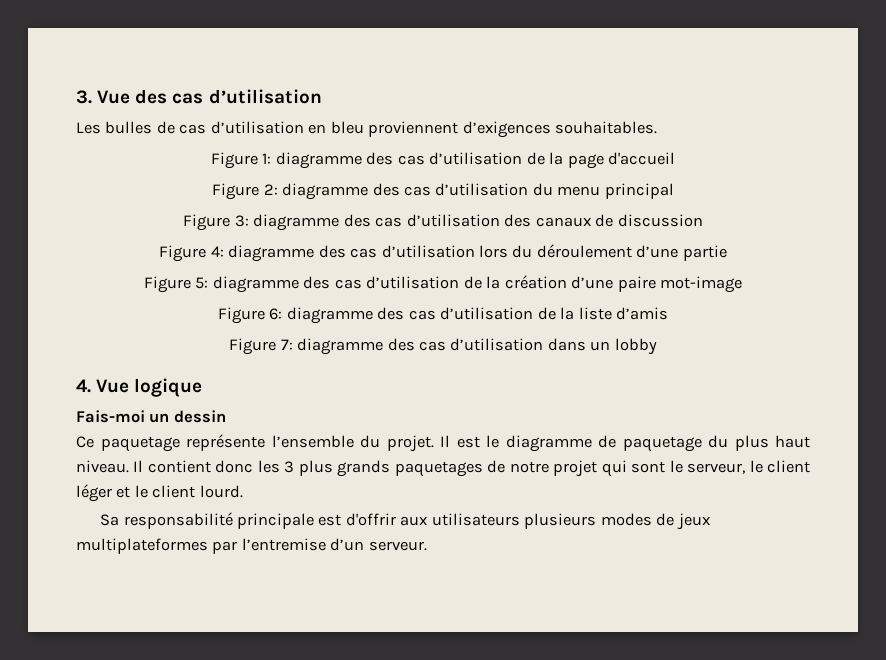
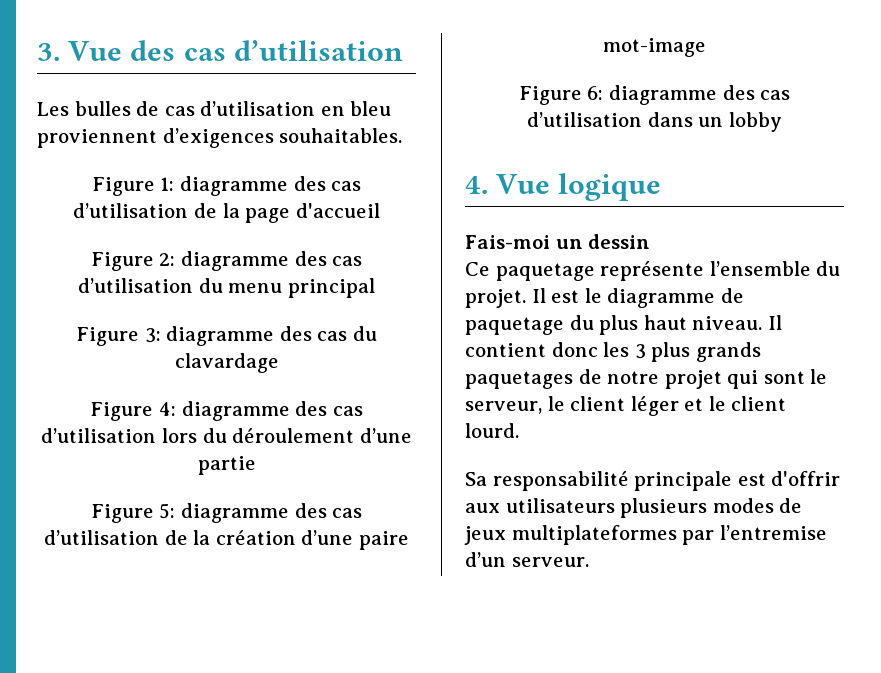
[406,214,703,227] d’utilisation des canaux de discussion -> [352,326,377,341] [174,353,279,373] du clavardage
[537,307,669,320] [229,338,544,355] de la liste d’amis // Figure 7: diagramme des cas d’utilisation -> (643, 119) none

